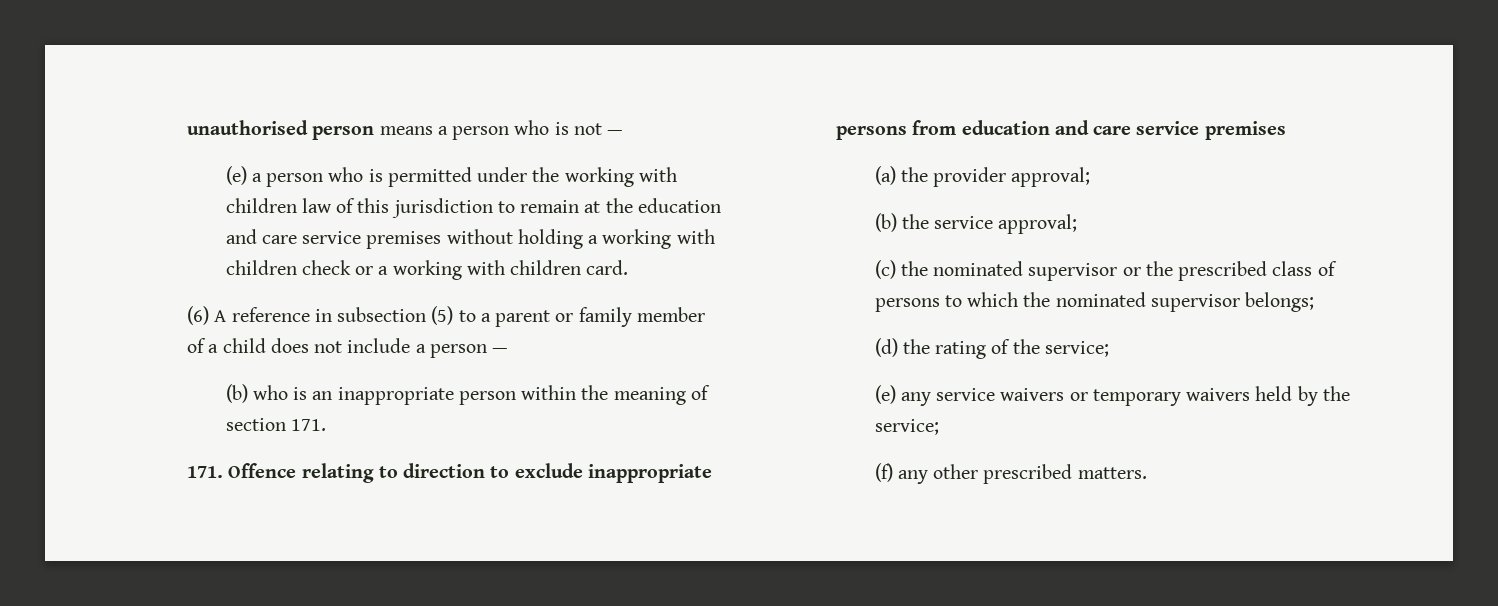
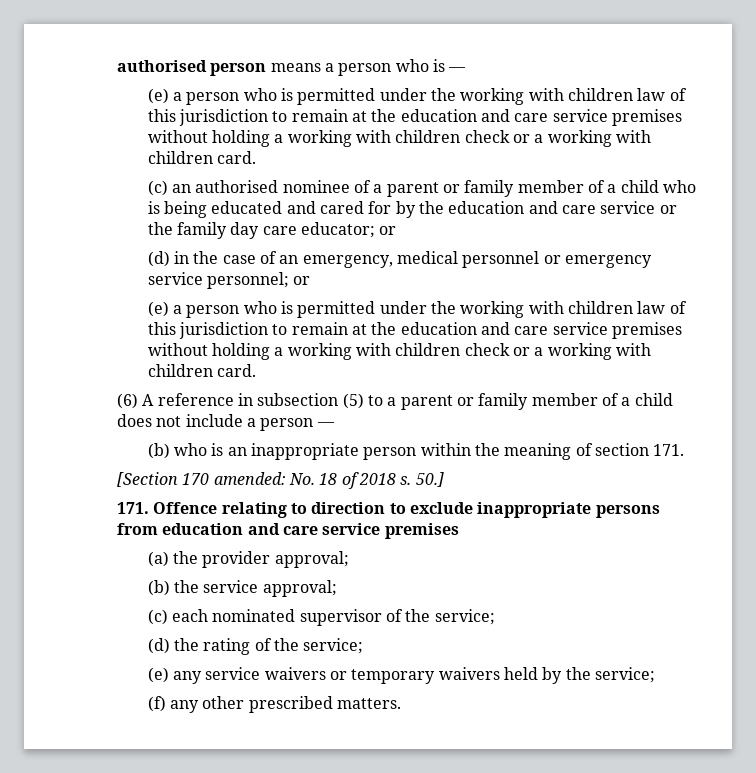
[187,120,309,135] unauthorised -> [117,60,208,72] authorised
[573,123,602,135] not -> (446, 65) none
(629, 267) none -> [147,180,696,197] [147,201,677,218] [147,222,397,239] [147,251,652,268] [147,272,311,289] [147,301,687,318] [147,322,682,339] [147,343,651,360] [147,364,257,377] // (c) an authorised nominee of a parent or family member of a child who is being educated and cared for by the education and care service or the family day care educator; or // (d) in the case of an emergency, medical personnel or emergency service personnel; or // (e) a person who is permitted under the working with children law of this jurisdiction to remain at the education and care service premises without holding a working with children check or a working with children card.
(326, 425) none -> [117,472,444,489] // [Section 170 amended: No. 18 of 2018 s. 50.]
[900,261,1337,281] [874,292,1315,312] the nominated supervisor or the prescribed class of persons to which the nominated supervisor belongs; -> [172,609,495,626] each nominated supervisor of the service;

